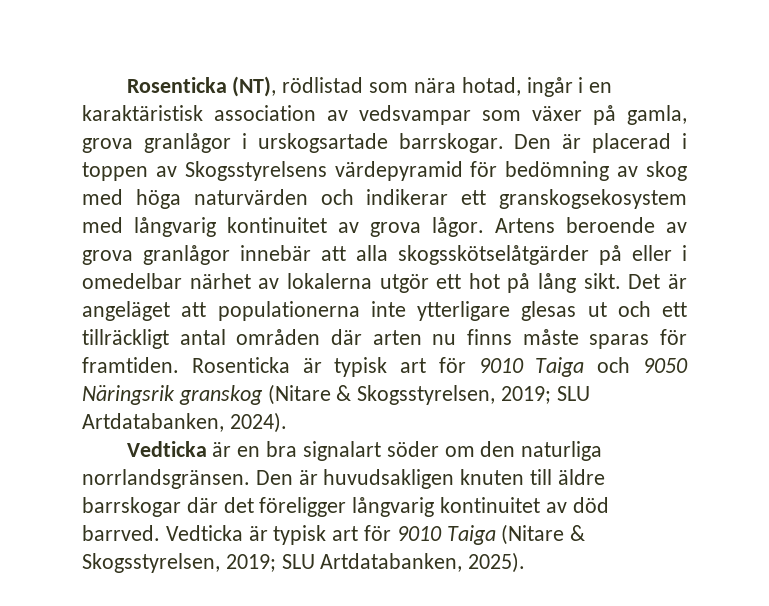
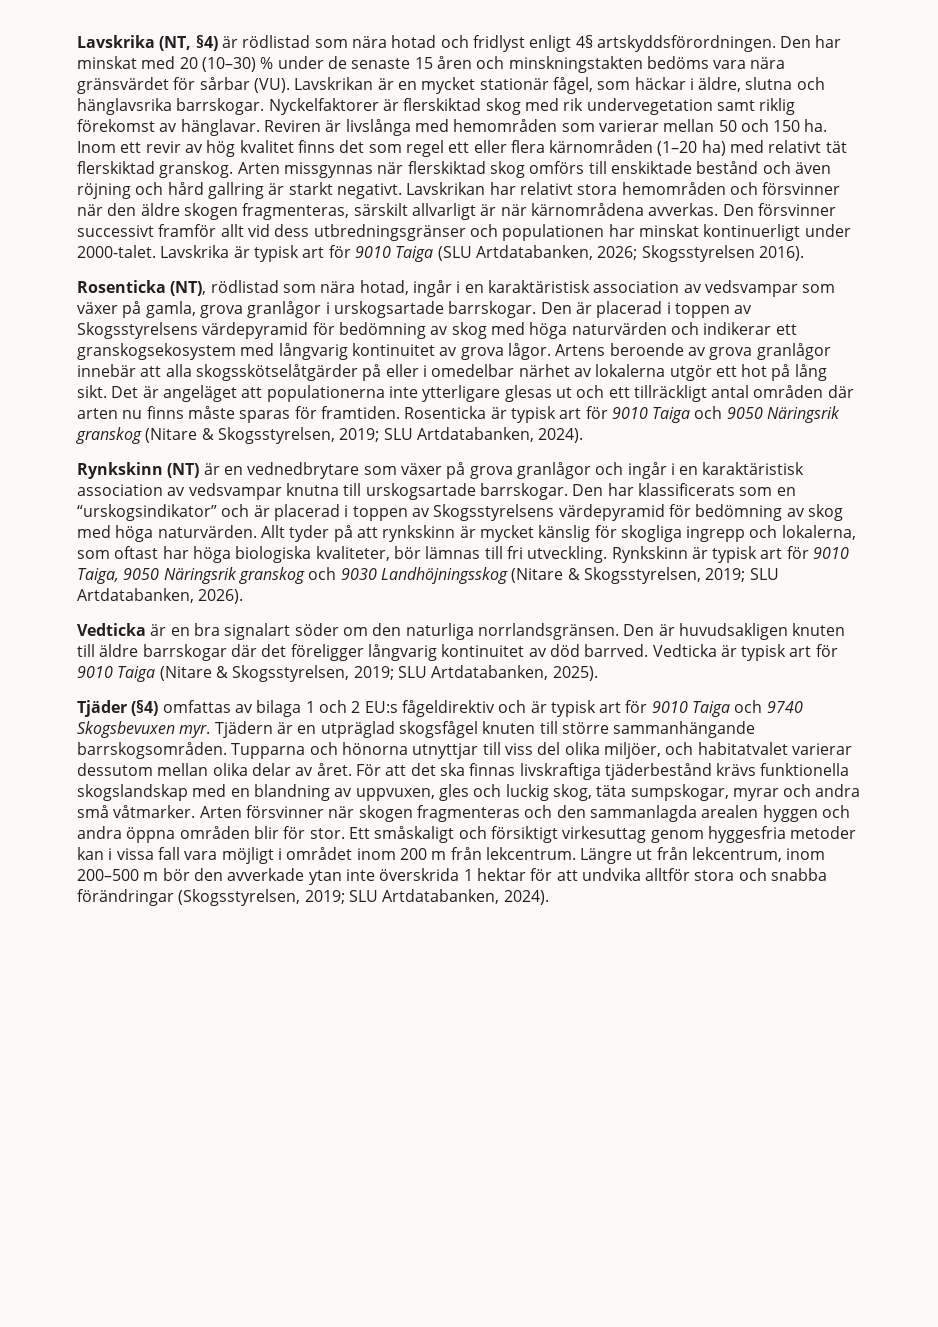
(126, 85) none -> [77,35,842,52] [77,56,786,73] [77,77,825,94] [77,98,796,115] [77,119,828,136] [77,140,847,157] [77,161,831,178] [77,182,841,199] [77,203,836,220] [77,224,851,241] [77,245,804,262] Lavskrika (NT, §4) är rödlistad som nära hotad och fridlyst enligt 4§ artskyddsförordningen. Den har minskat med 20 (10–30) % under de senaste 15 åren och minskningstakten bedöms vara nära gränsvärdet för sårbar (VU). Lavskrikan är en mycket stationär fågel, som häckar i äldre, slutna och hänglavsrika barrskogar. Nyckelfaktorer är flerskiktad skog med rik undervegetation samt riklig förekomst av hänglavar. Reviren är livslånga med hemområden som varierar mellan 50 och 150 ha. Inom ett revir av hög kvalitet finns det som regel ett eller flera kärnområden (1–20 ha) med relativt tät flerskiktad granskog. Arten missgynnas när flerskiktad skog omförs till enskiktade bestånd och även röjning och hård gallring är starkt negativt. Lavskrikan har relativt stora hemområden och försvinner när den äldre skogen fragmenteras, särskilt allvarligt är när kärnområdena avverkas. Den försvinner successivt framför allt vid dess utbredningsgränser och populationen har minskat kontinuerligt under 2000-talet. Lavskrika är typisk art för 9010 Taiga (SLU Artdatabanken, 2026; Skogsstyrelsen 2016). //
(287, 422) none -> [77,462,805,479] [77,483,796,500] [77,504,843,521] [77,525,856,542] [77,546,850,563] [77,567,779,584] [77,588,244,604] // Rynkskinn (NT) är en vednedbrytare som växer på grova granlågor och ingår i en karaktäristisk association av vedsvampar knutna till urskogsartade barrskogar. Den har klassificerats som en “urskogsindikator” och är placerad i toppen av Skogsstyrelsens värdepyramid för bedömning av skog med höga naturvärden. Allt tyder på att rynkskinn är mycket känslig för skogliga ingrepp och lokalerna, som oftast har höga biologiska kvaliteter, bör lämnas till fri utveckling. Rynkskinn är typisk art för 9010 Taiga, 9050 Näringsrik granskog och 9030 Landhöjningsskog (Nitare & Skogsstyrelsen, 2019; SLU Artdatabanken, 2026).
(526, 562) none -> [77,700,803,717] [77,721,756,738] [77,742,852,759] [77,763,850,780] [77,784,861,801] [77,805,850,822] [77,826,857,843] [77,847,826,864] [77,868,828,885] [77,889,549,906] // Tjäder (§4) omfattas av bilaga 1 och 2 EU:s fågeldirektiv och är typisk art för 9010 Taiga och 9740 Skogsbevuxen myr. Tjädern är en utpräglad skogsfågel knuten till större sammanhängande barrskogsområden. Tupparna och hönorna utnyttjar till viss del olika miljöer, och habitatvalet varierar dessutom mellan olika delar av året. För att det ska finnas livskraftiga tjäderbestånd krävs funktionella skogslandskap med en blandning av uppvuxen, gles och luckig skog, täta sumpskogar, myrar och andra små våtmarker. Arten försvinner när skogen fragmenteras och den sammanlagda arealen hyggen och andra öppna områden blir för stor. Ett småskaligt och försiktigt virkesuttag genom hyggesfria metoder kan i vissa fall vara möjligt i området inom 200 m från lekcentrum. Längre ut från lekcentrum, inom 200–500 m bör den avverkade ytan inte överskrida 1 hektar för att undvika alltför stora och snabba förändringar (Skogsstyrelsen, 2019; SLU Artdatabanken, 2024).

